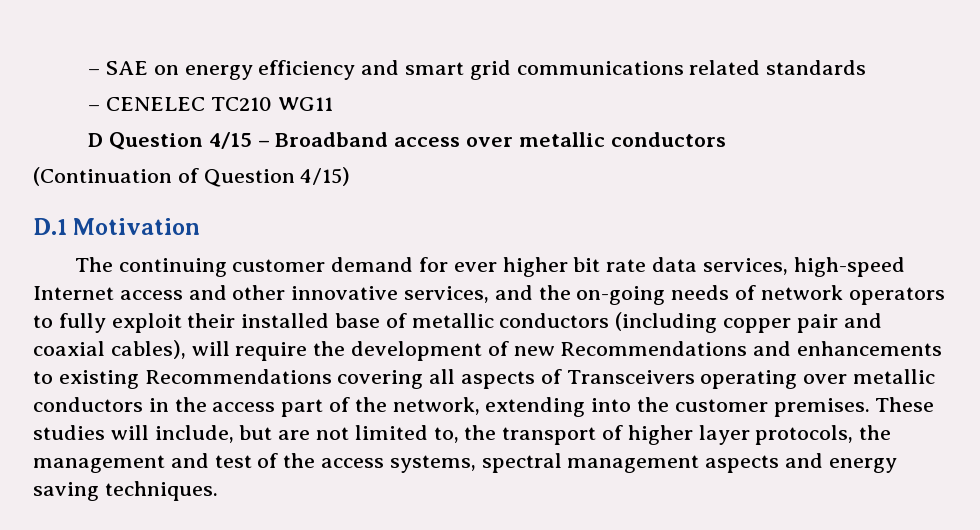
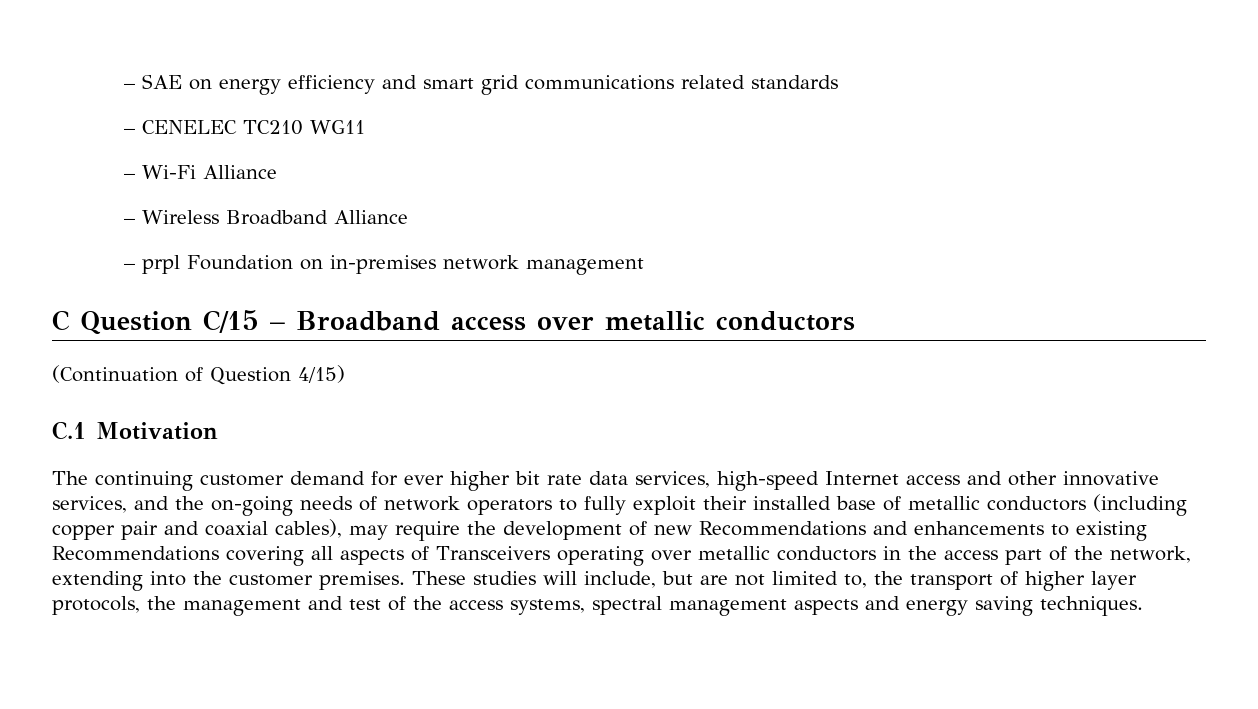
[88,132,252,150] D Question 4/15 -> [124,165,278,179] [124,210,409,225] [124,255,645,275] [52,310,259,335] – Wi-Fi Alliance // – Wireless Broadband Alliance // – prpl Foundation on in-premises network management // C Question C/15
[33,218,67,235] D.1 -> [52,421,86,440] C.1
[191,341,230,356] will -> [349,525,388,540] may

